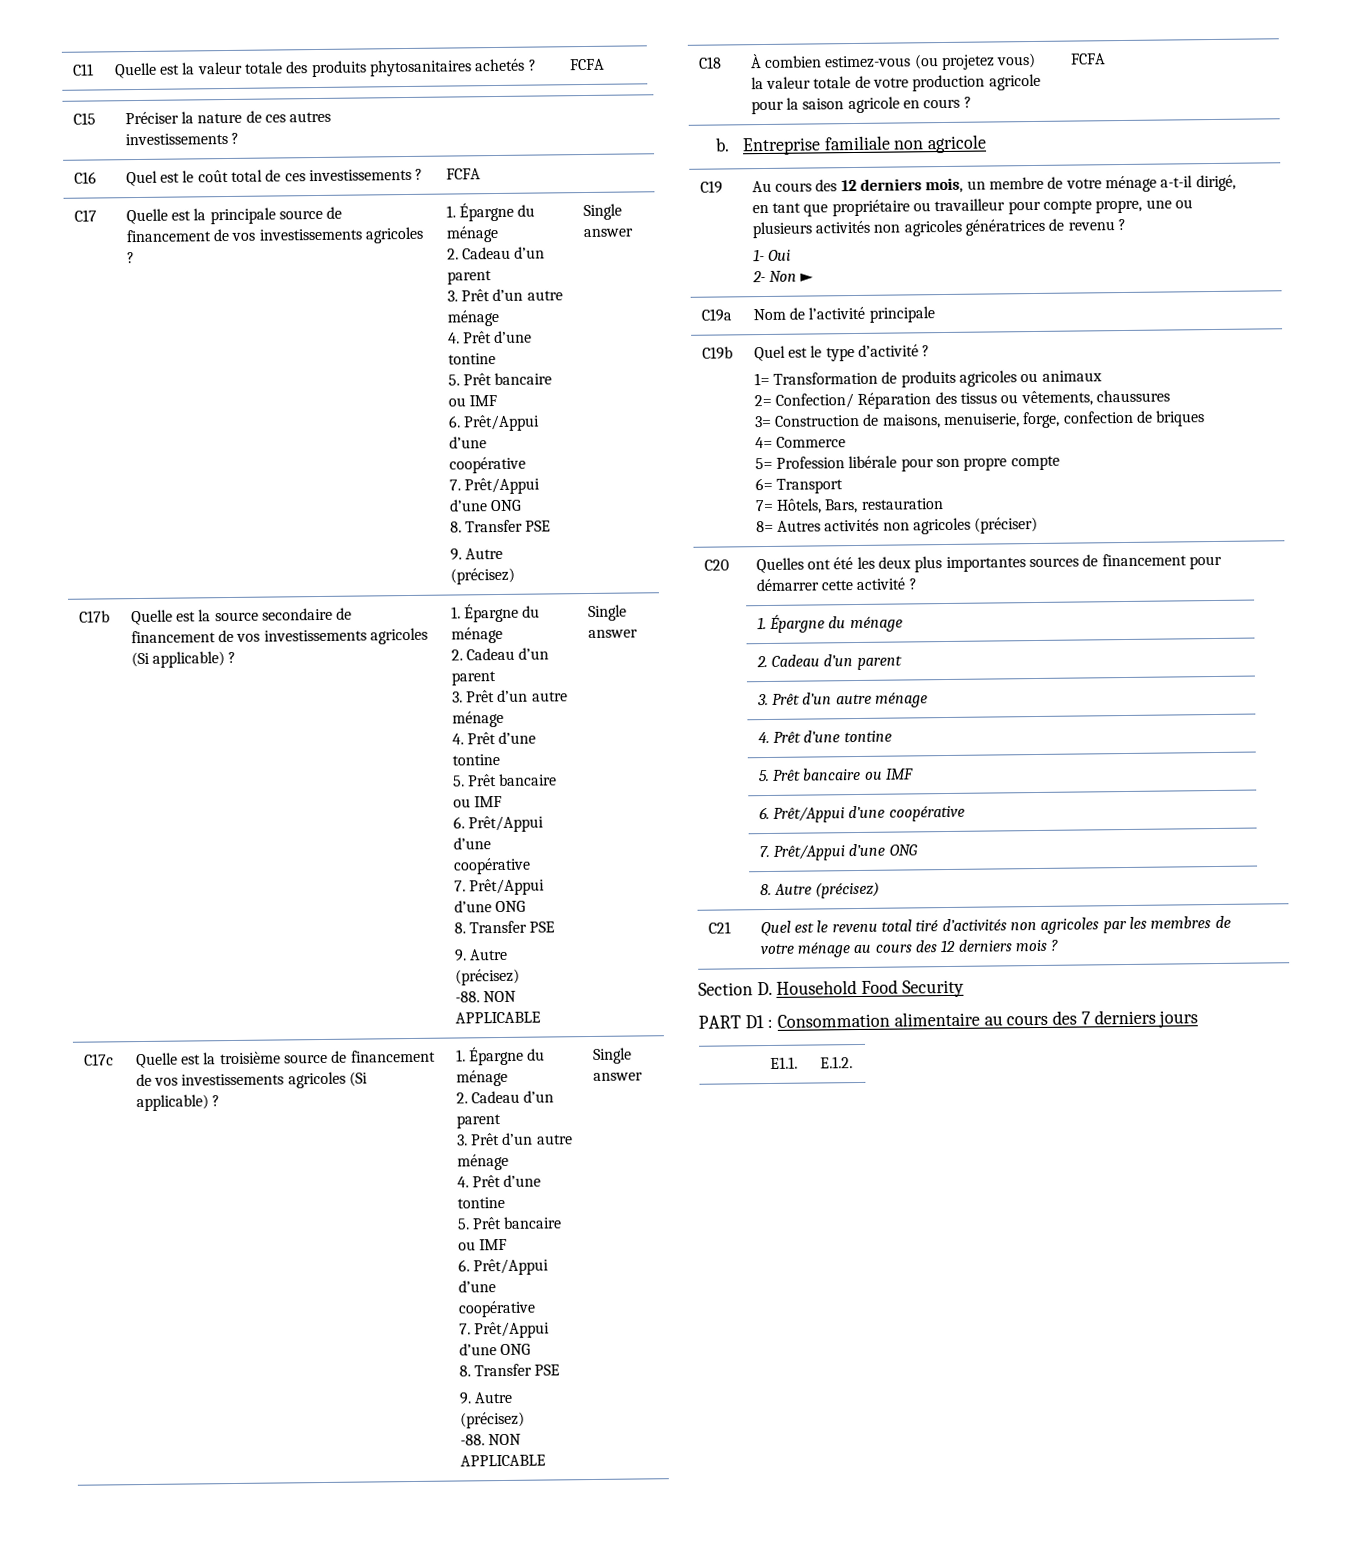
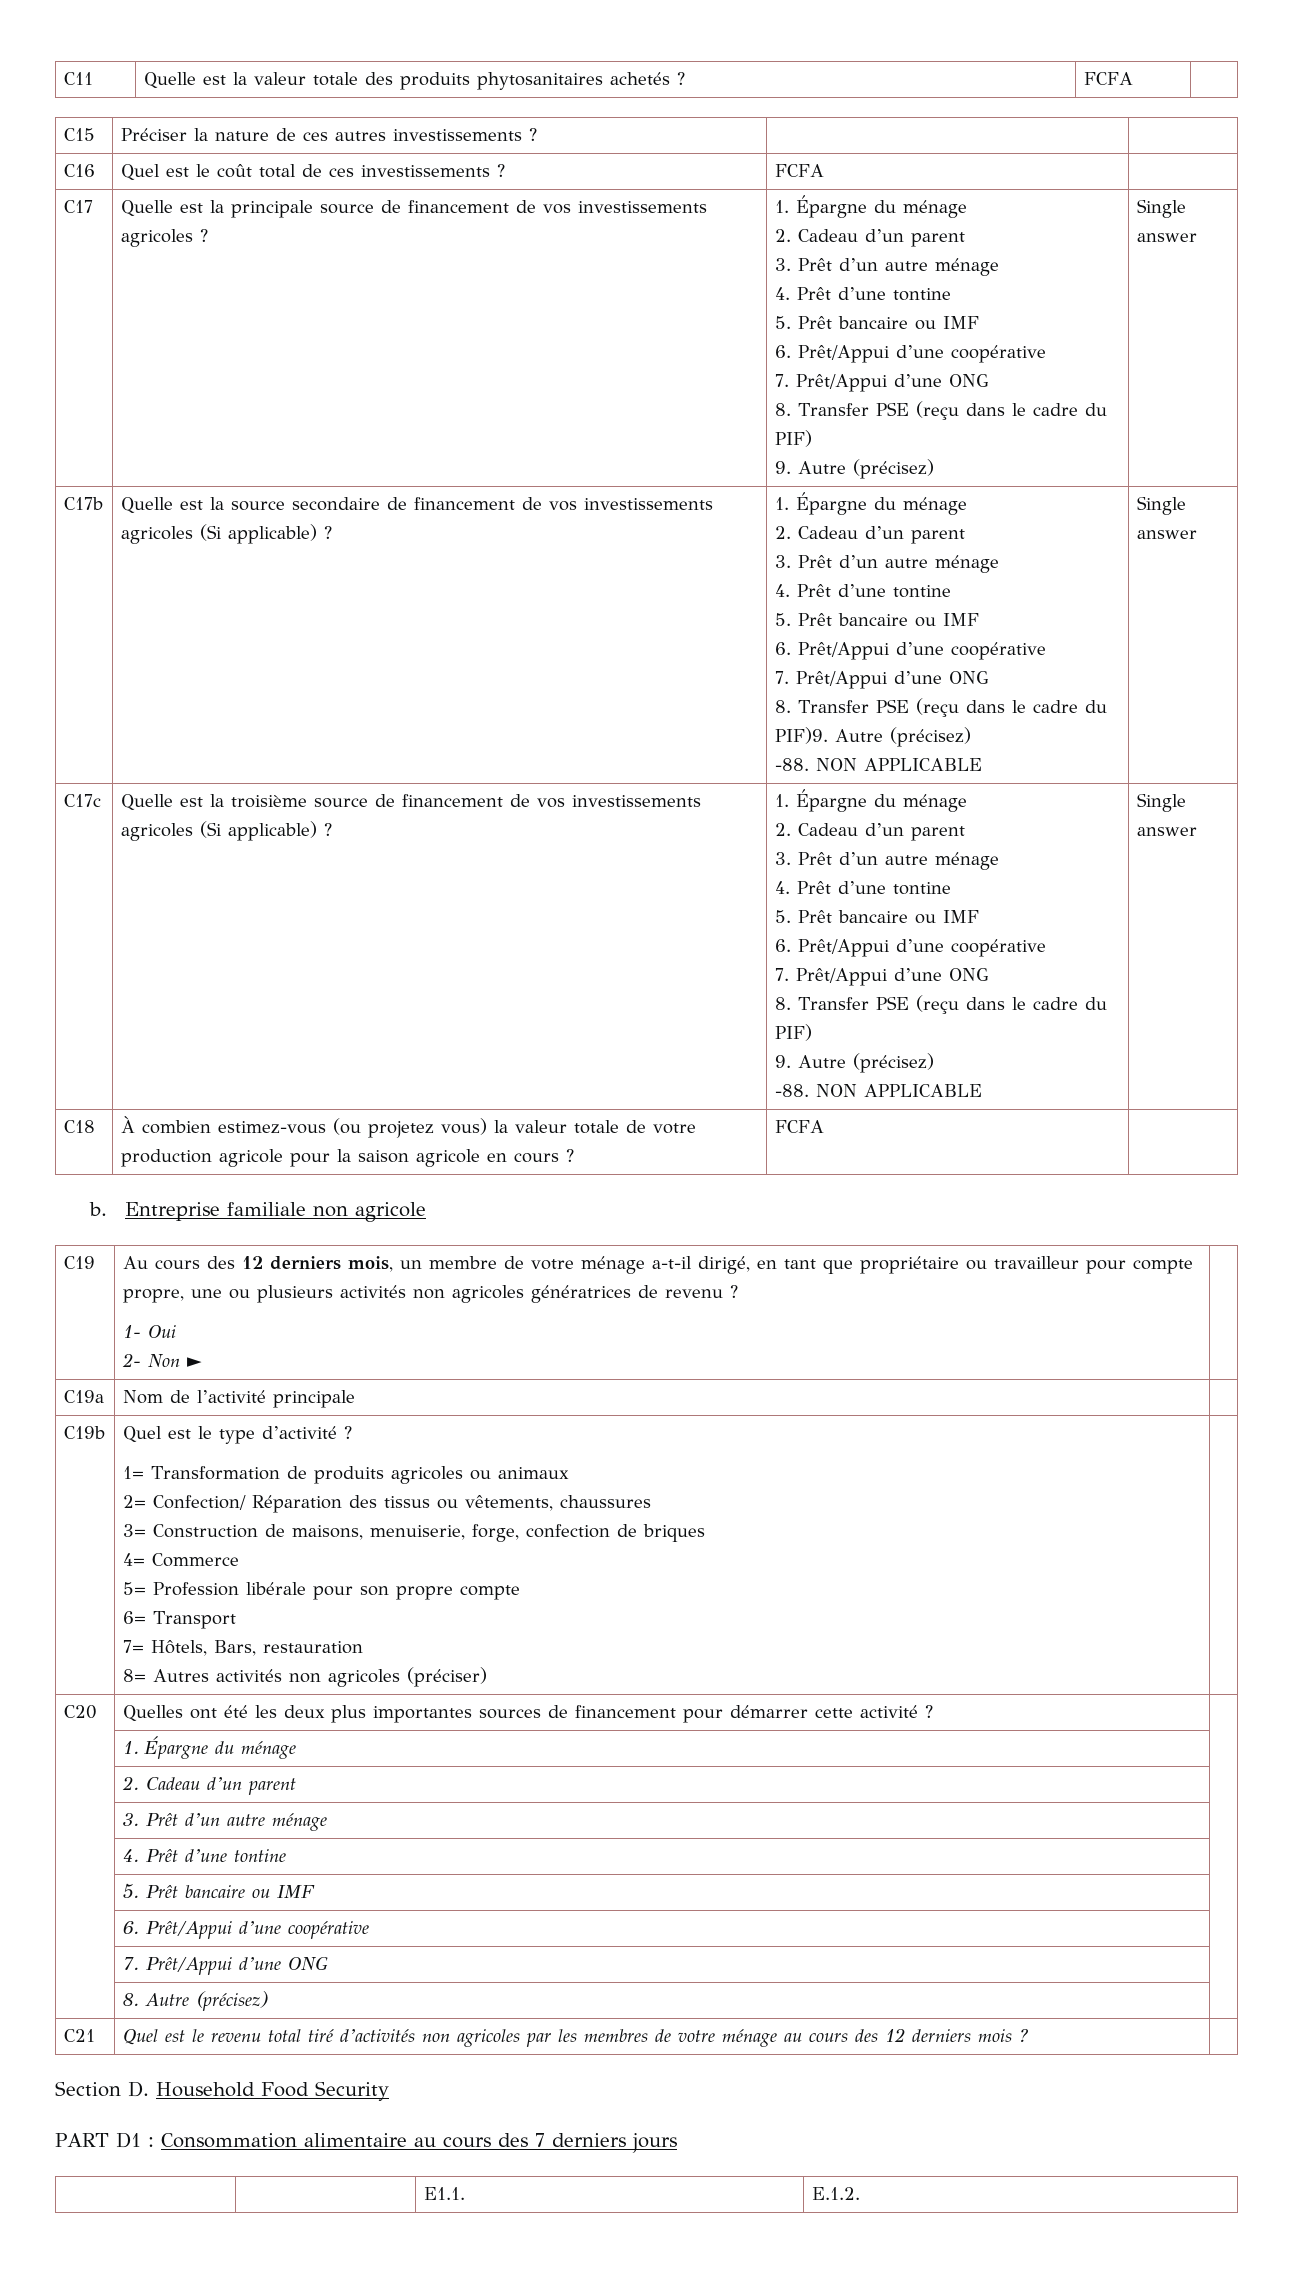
(552, 526) none -> [915,401,1107,420] [774,430,812,447] (reçu dans le cadre du PIF)
[453,949,467,962] // 9. -> [915,698,1107,717] [774,727,828,744] (reçu dans le cadre du PIF)9.
(561, 1370) none -> [915,995,1107,1014] [774,1024,812,1041] (reçu dans le cadre du PIF)

